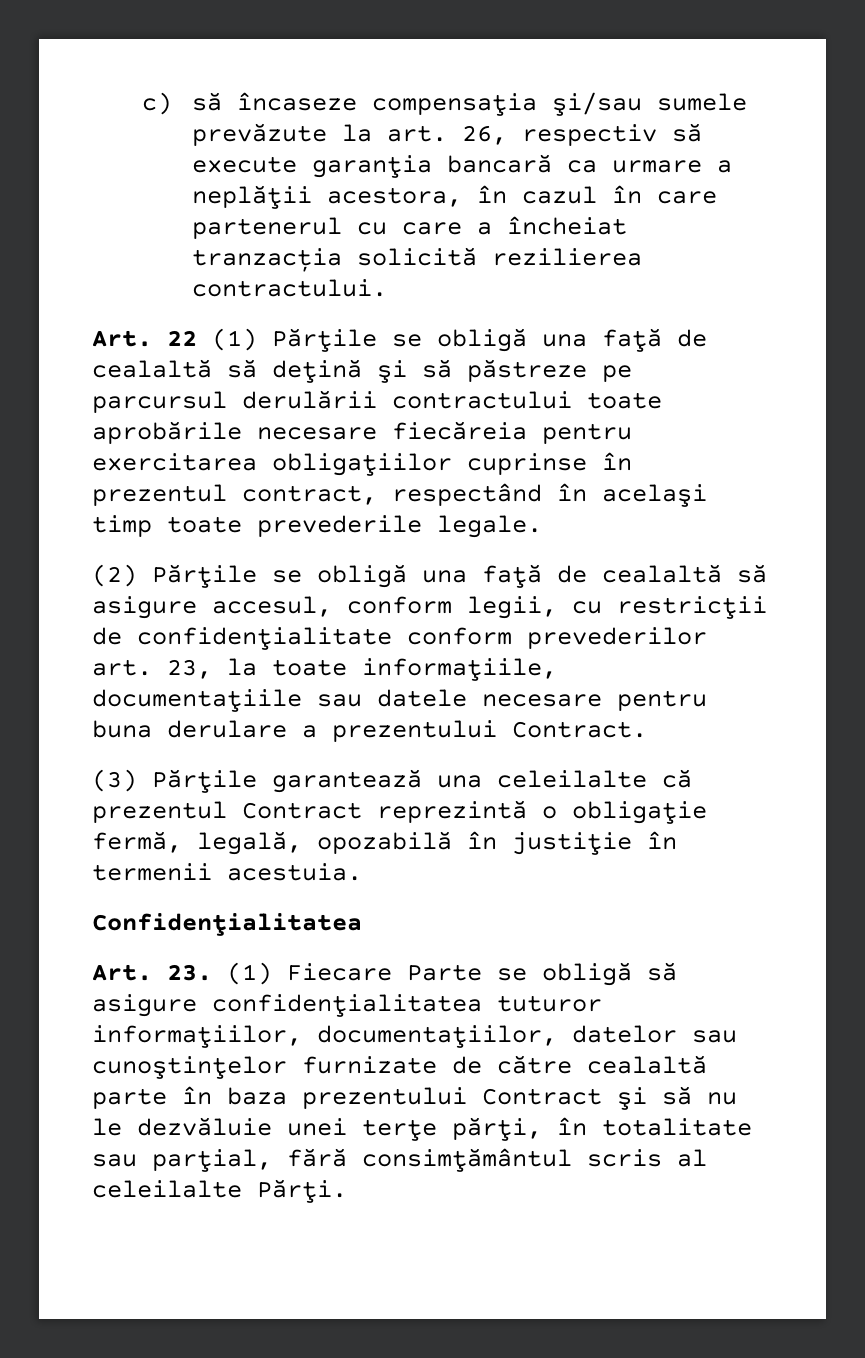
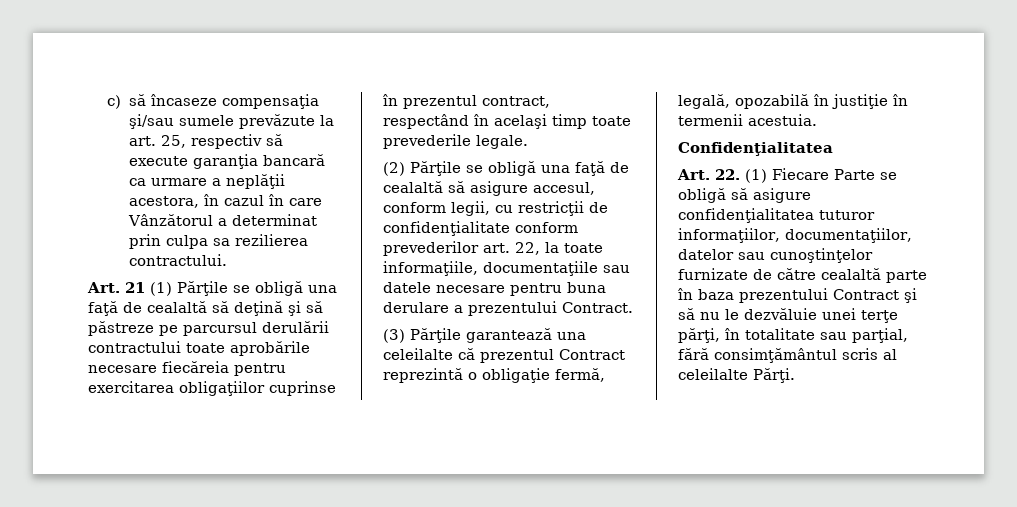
[461,125,507,145] 26, -> [160,135,186,148] 25,
[191,216,627,239] [191,247,477,272] partenerul cu care a încheiat tranzacția solicită -> [127,214,317,226] [128,234,230,249] Vânzătorul a determinat prin culpa sa
[167,330,197,346] 22 -> [125,282,145,293] 21
[167,659,212,679] 23, -> [515,242,540,255] 22,
[167,964,212,981] 23. -> [715,169,740,180] 22.

